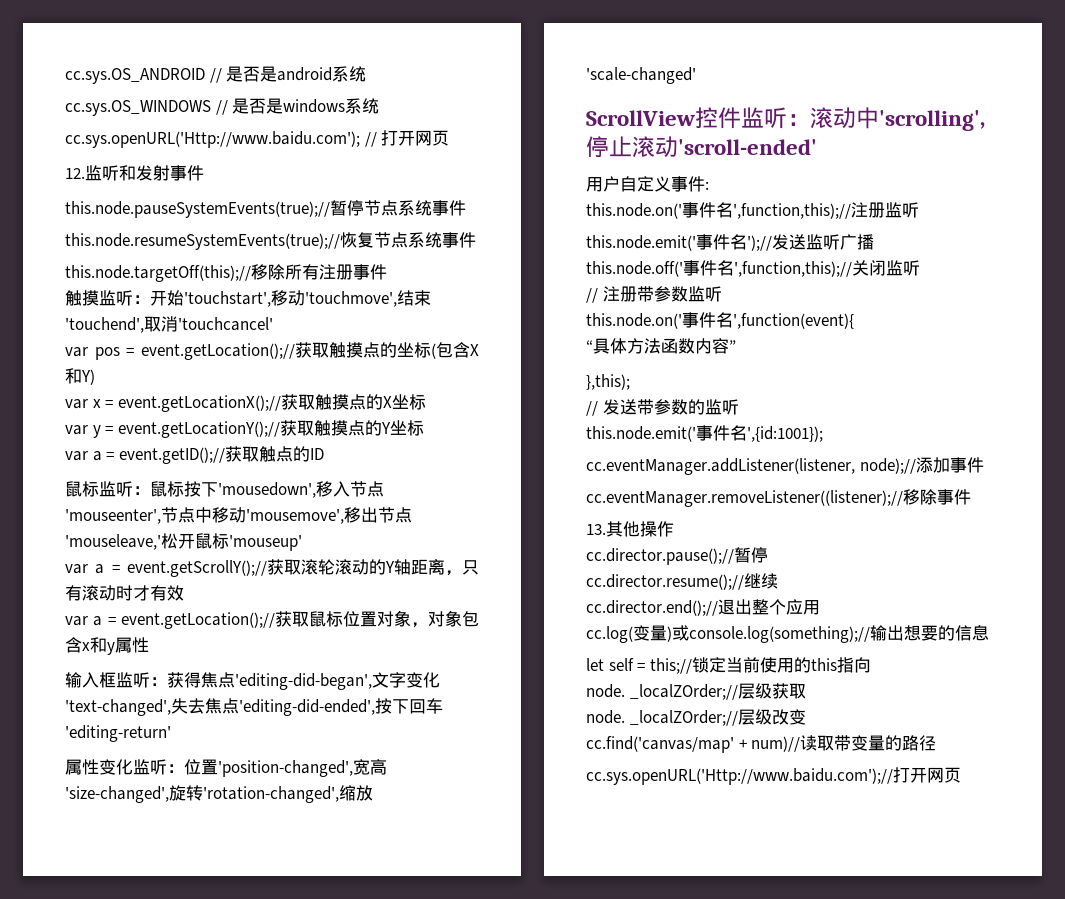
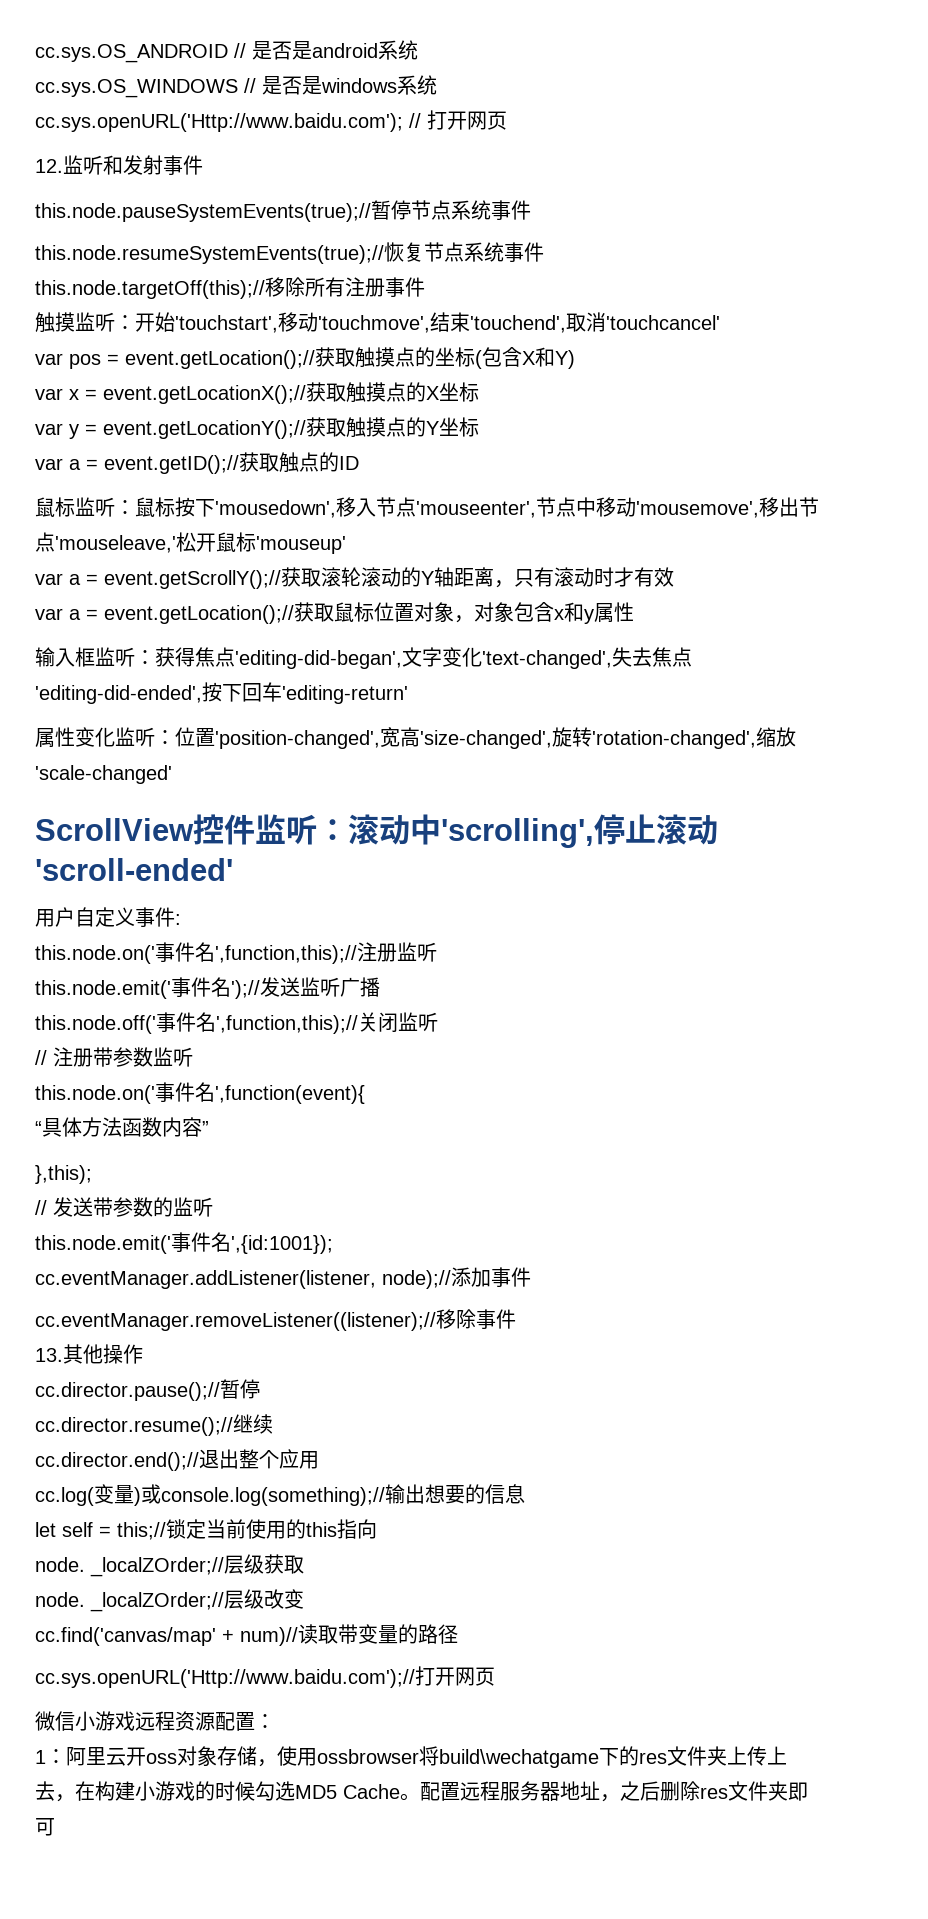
(961, 775) none -> [35,1711,275,1731] [35,1746,787,1768] [35,1781,808,1802] [35,1818,55,1836] // 微信小游戏远程资源配置： // 1：阿里云开oss对象存储，使用ossbrowser将build\wechatgame下的res文件夹上传上去，在构建小游戏的时候勾选MD5 Cache。配置远程服务器地址，之后删除res文件夹即可

